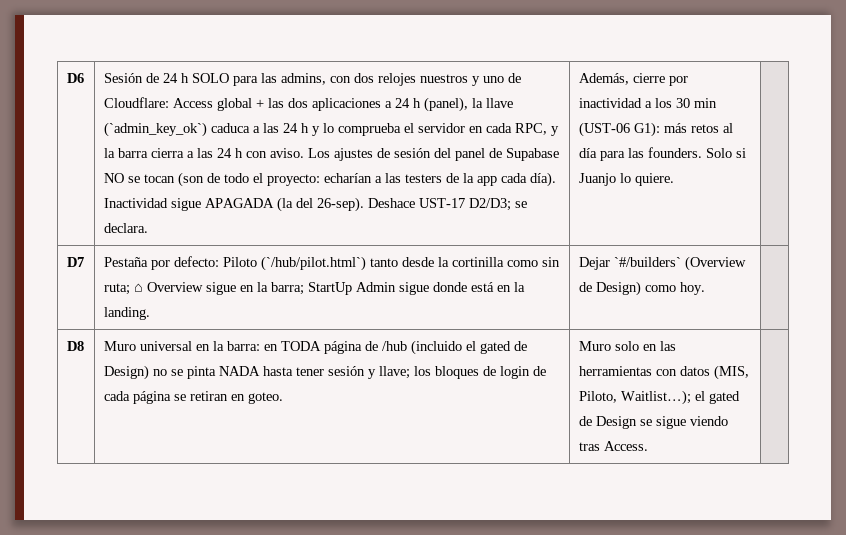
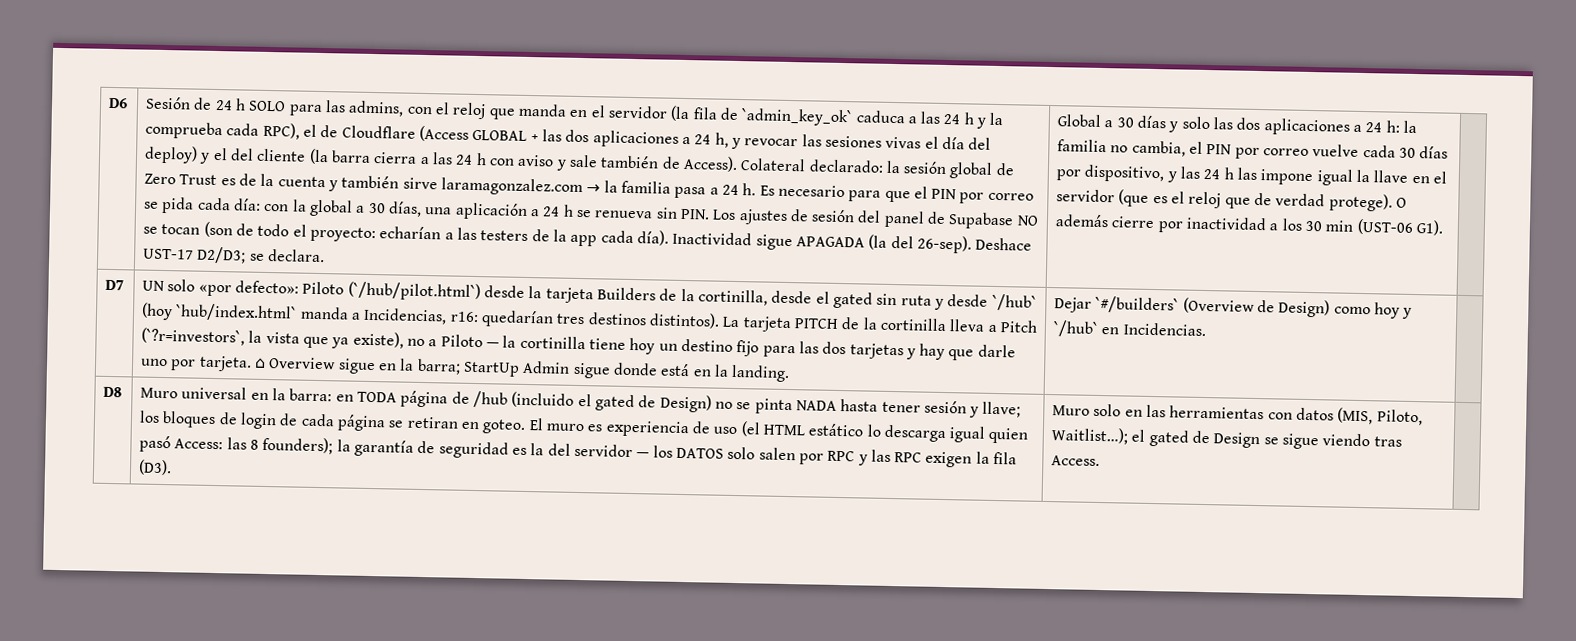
[353,73,521,86] [103,97,252,111] dos relojes nuestros y uno de Cloudflare: Access global -> [434,102,1005,129] [145,121,528,142] el reloj que manda en el servidor (la fila de `admin_key_ok` caduca a las 24 h y la comprueba cada RPC), el de Cloudflare (Access GLOBAL
[412,97,513,112] [103,122,559,137] [103,148,115,158] h (panel), la llave (`admin_key_ok`) caduca a las 24 h y lo comprueba el servidor en cada RPC, y la -> [714,132,992,150] [144,145,329,165] h, y revocar las sesiones vivas el día del deploy) y el del cliente (la
[269,148,304,158] aviso. -> [517,154,1015,179] [144,173,1034,204] [144,196,710,220] aviso y sale también de Access). Colateral declarado: la sesión global de Zero Trust es de la cuenta y también sirve laramagonzalez.com → la familia pasa a 24 h. Es necesario para que el PIN por correo se pida cada día: con la global a 30 días, una aplicación a 24 h se renueva sin PIN.
[578,73,629,85] Además, -> [1057,114,1417,136] [1057,139,1449,160] [1056,164,1447,186] [1056,189,1407,212] [1055,214,1110,228] Global a 30 días y solo las dos aplicaciones a 24 h: la familia no cambia, el PIN por correo vuelve cada 30 días por dispositivo, y las 24 h las impone igual la llave en el servidor (que es el reloj que de verdad protege). O además
[633,122,733,137] [578,147,746,161] [578,173,674,186] [66,257,84,267] [103,256,219,270] G1): más retos al día para las founders. Solo si Juanjo lo quiere. | // D7 | Pestaña por defecto: -> [1415,220,1444,236] [105,279,125,291] [142,279,300,297] G1). | // D7 | UN solo «por defecto»:
[369,258,398,267] tanto -> (481, 291) none
[451,257,560,267] [103,283,130,295] cortinilla como sin ruta; -> [545,287,1037,311] [141,302,1038,333] [141,327,1016,361] [141,355,252,372] tarjeta Builders de la cortinilla, desde el gated sin ruta y desde `/hub` (hoy `hub/index.html` manda a Incidencias, r16: quedarían tres destinos distintos). La tarjeta PITCH de la cortinilla lleva a Pitch (`?r=investors`, la vista que ya existe), no a Piloto — la cortinilla tiene hoy un destino fijo para las dos tarjetas y hay que darle uno por tarjeta.
[679,282,705,295] hoy. -> [1374,302,1413,319] [1053,320,1207,337] hoy y `/hub` en Incidencias.
(283, 398) none -> [528,418,1029,444] [139,435,1018,468] [138,459,173,476] El muro es experiencia de uso (el HTML estático lo descarga igual quien pasó Access: las 8 founders); la garantía de seguridad es la del servidor — los DATOS solo salen por RPC y las RPC exigen la fila (D3).

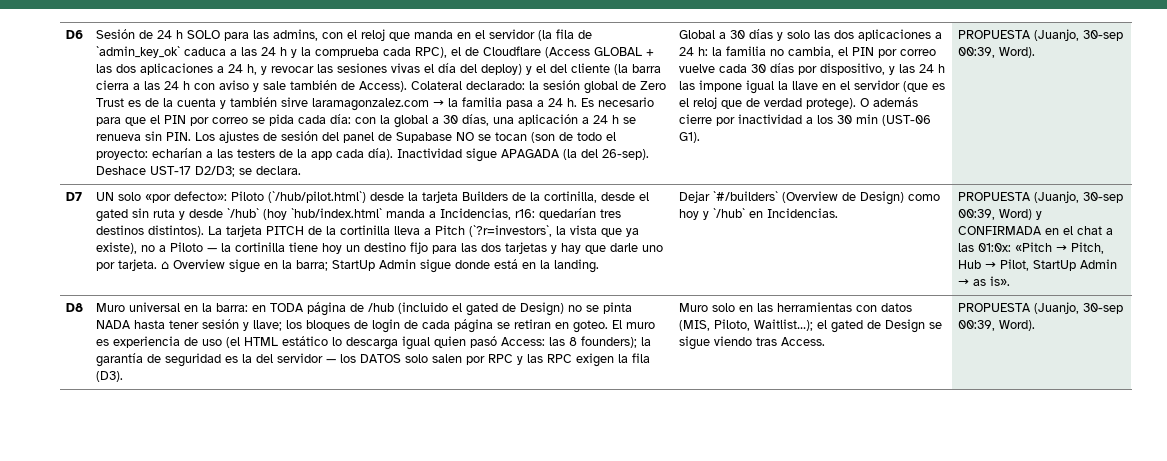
(1444, 228) none -> [958,29,1124,41] [958,47,1036,58] PROPUESTA (Juanjo, 30-sep 00:39, Word).
(1207, 329) none -> [958,191,1124,203] [958,209,1043,220] [958,226,1114,235] [958,242,1105,254] [958,259,1118,271] [958,276,1011,286] PROPUESTA (Juanjo, 30-sep 00:39, Word) y CONFIRMADA en el chat a las 01:0x: «Pitch → Pitch, Hub → Pilot, StartUp Admin → as is».
(1101, 461) none -> [958,302,1124,314] [958,320,1036,331] PROPUESTA (Juanjo, 30-sep 00:39, Word).

